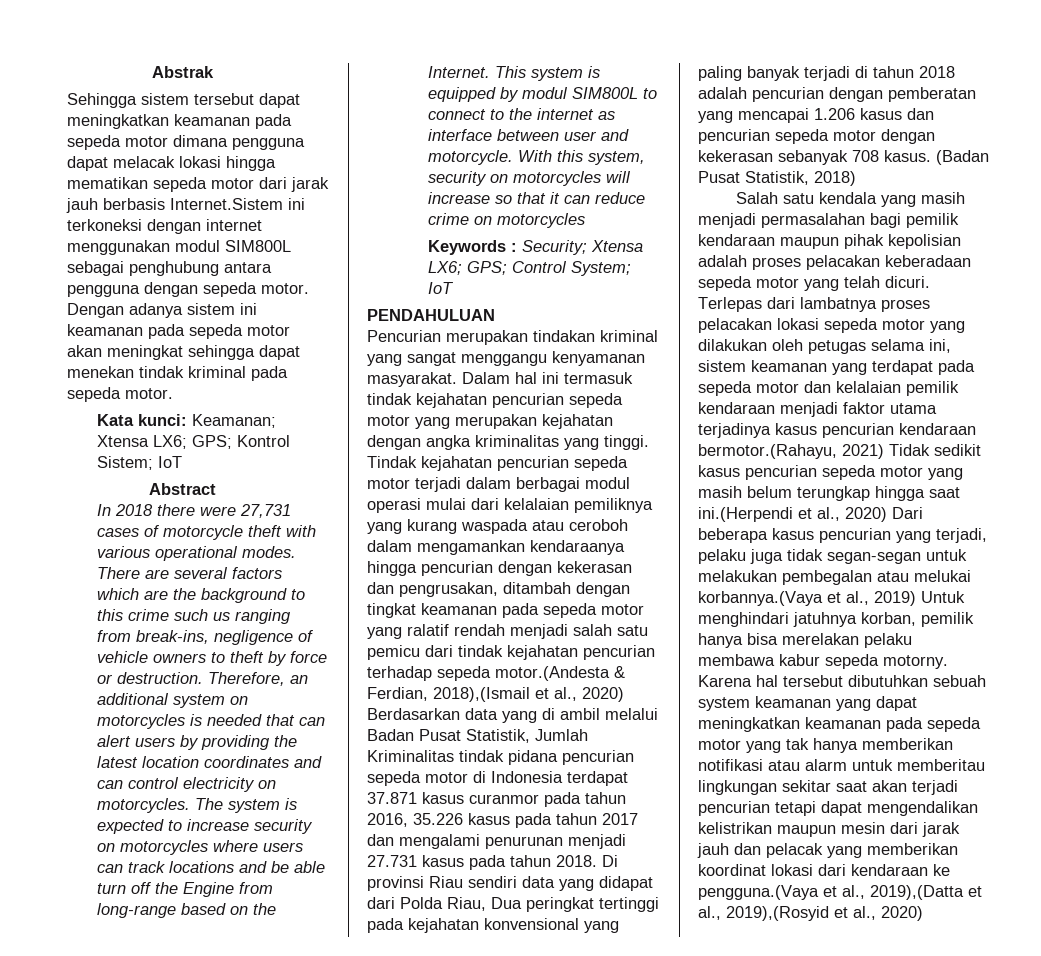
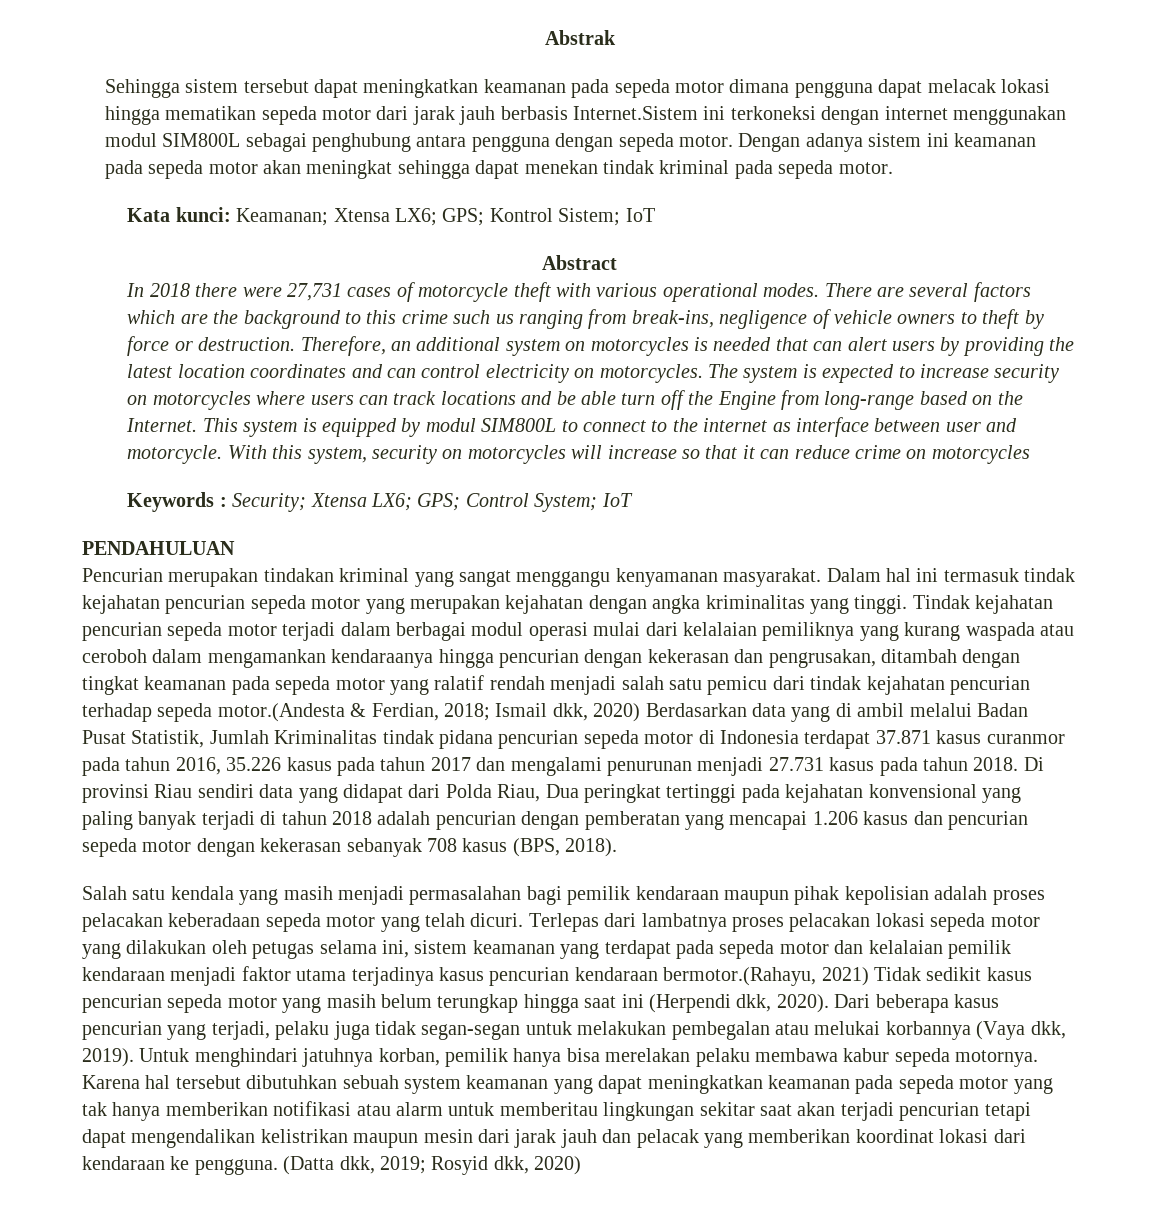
[433,687,577,702] 2018),(Ismail et al., -> [443,703,588,721] 2018; Ismail dkk,
[884,150,989,165] [698,171,856,186] kasus. (Badan Pusat Statistik, 2018) -> [462,838,618,857] kasus (BPS, 2018).
[698,507,887,522] ini.(Herpendi et al., 2020) -> [621,994,829,1013] ini (Herpendi dkk, 2020).
[698,591,916,606] korbannya.(Vaya et al., 2019) -> [885,1021,1066,1040] [82,1048,134,1067] korbannya (Vaya dkk, 2019).
[883,655,948,669] motorny. -> [955,1050,1039,1067] motornya.
[698,885,982,900] [698,906,876,921] pengguna.(Vaya et al., 2019),(Datta et al., 2019),(Rosyid et al., -> [194,1156,529,1175] pengguna. (Datta dkk, 2019; Rosyid dkk,

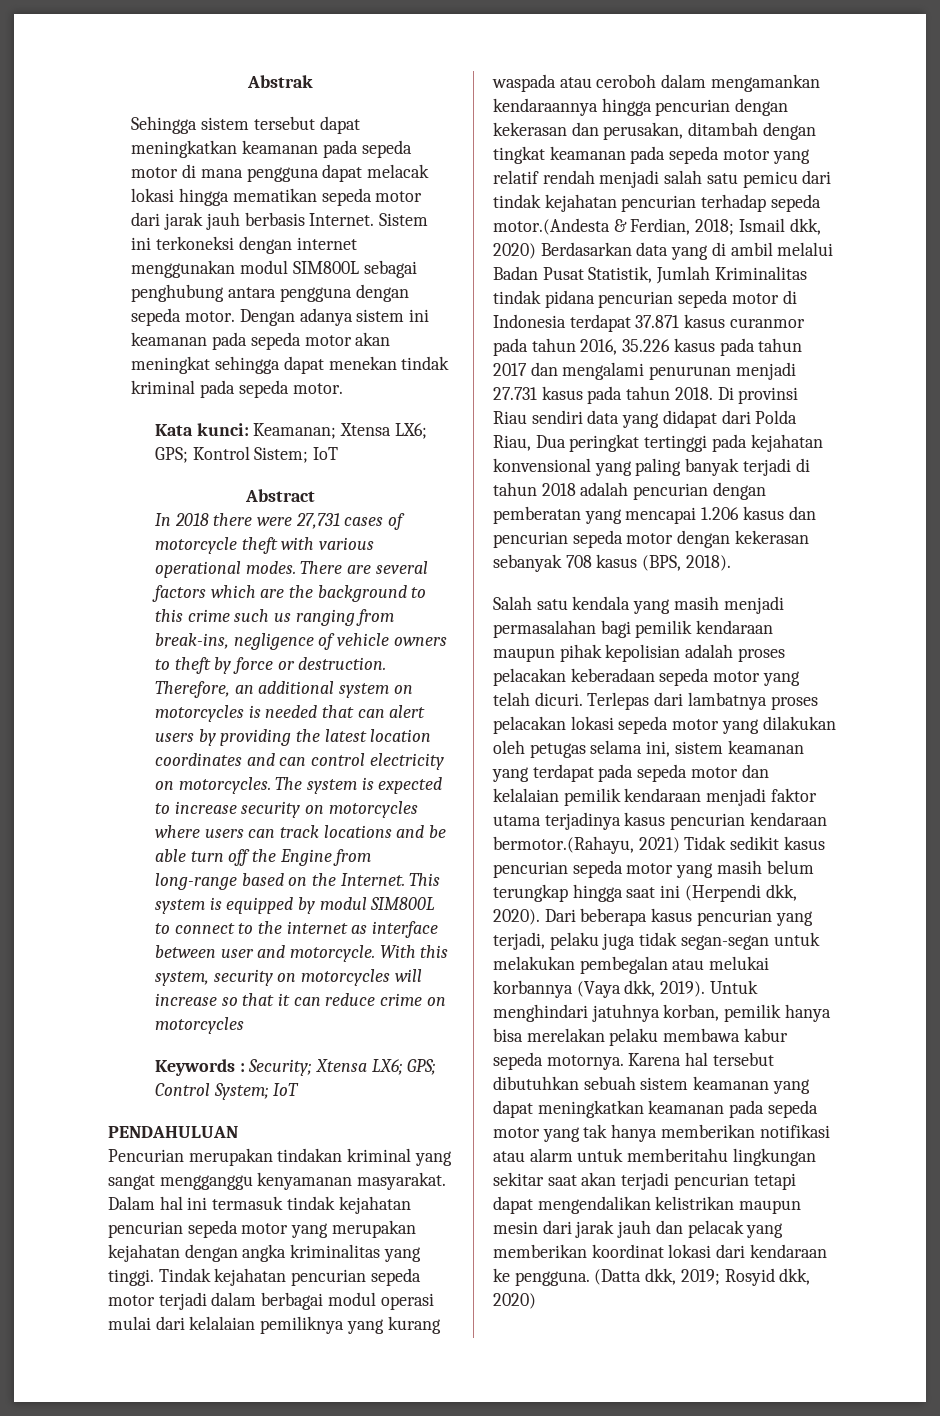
[729,79,790,93] dimana -> [182,164,243,178] di mana
[572,106,698,120] Internet.Sistem -> [309,213,429,226] Internet. Sistem
[516,571,611,587] menggangu -> [159,1175,253,1190] mengganggu
[331,649,434,668] kendaraanya -> [493,98,598,116] kendaraannya
[768,649,876,668] pengrusakan, -> [603,122,684,140] perusakan,
[434,675,485,690] ralatif -> [493,170,539,184] relatif
[404,1077,461,1094] system -> [640,1077,689,1090] sistem
[499,1102,598,1116] memberitau -> [627,1148,729,1162] memberitahu

